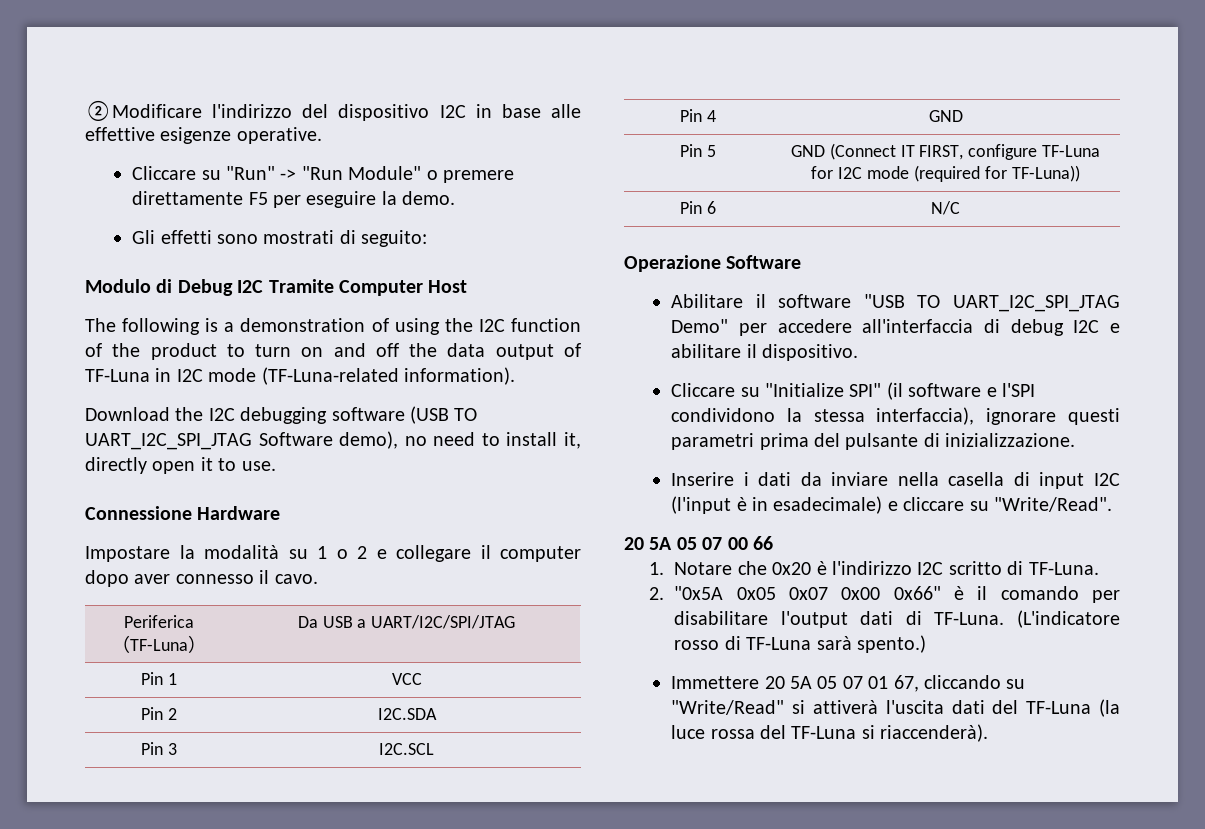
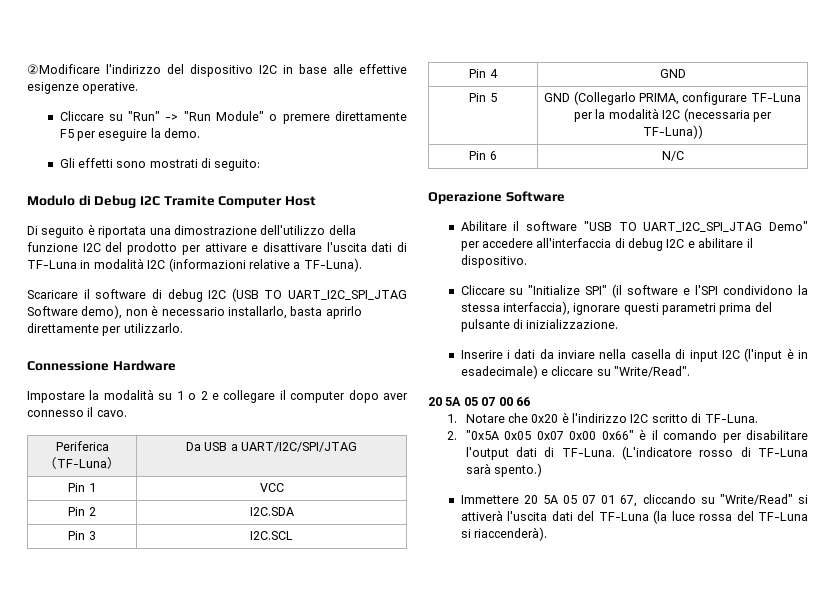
[85,318,581,335] [85,343,581,360] [85,367,515,385] [85,407,405,424] The following is a demonstration of using the I2C function of the product to turn on and off the data output of TF-Luna in I2C mode (TF-Luna-related information). // Download the I2C debugging software -> [27,224,356,238] [27,242,407,255] [27,258,362,272] [27,289,227,302] Di seguito è riportata una dimostrazione dell'utilizzo della funzione I2C del prodotto per attivare e disattivare l'uscita dati di TF-Luna in modalità I2C (informazioni relative a TF-Luna). // Scaricare il software di debug I2C
[404,432,581,449] [85,457,276,474] no need to install it, directly open it to use. -> [125,305,362,319] [27,323,183,336] non è necessario installarlo, basta aprirlo direttamente per utilizzarlo.
[829,143,1101,160] [811,165,1007,182] (Connect IT FIRST, configure TF-Luna for I2C mode (required for -> [573,91,801,105] [574,108,772,122] (Collegarlo PRIMA, configurare TF-Luna per la modalità I2C (necessaria per

